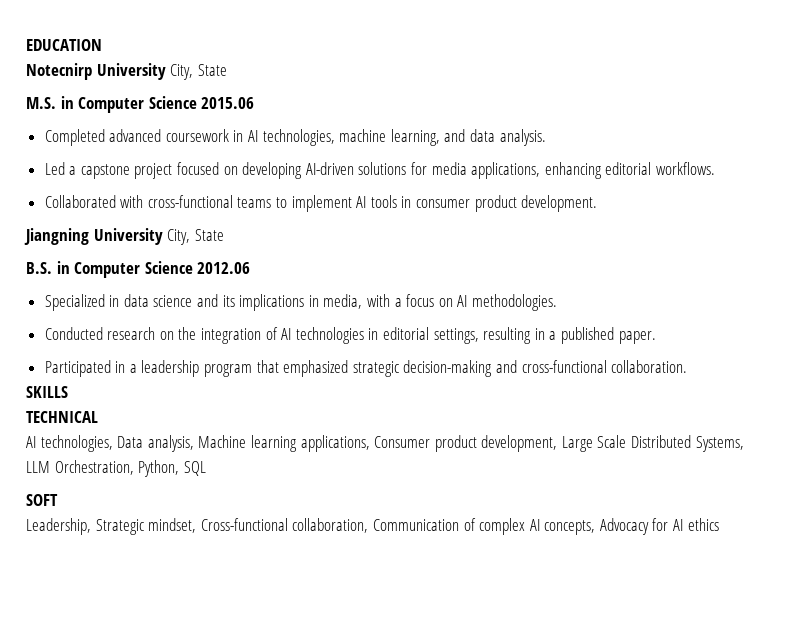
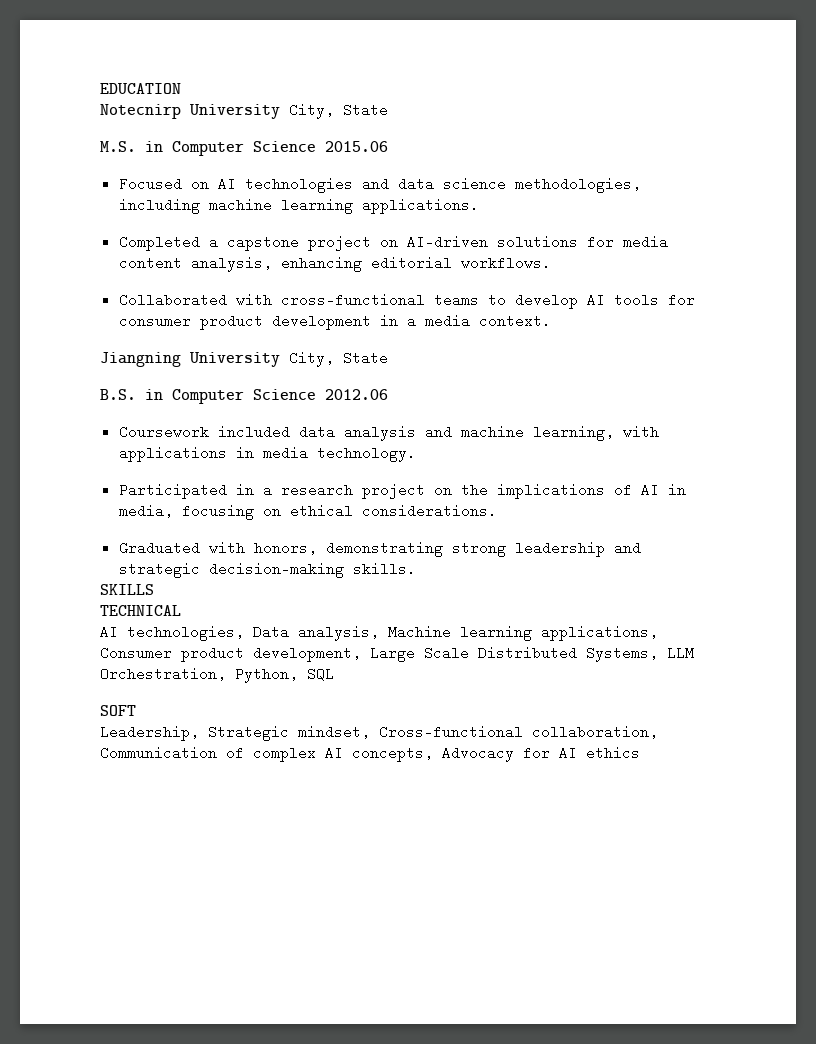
[44,129,546,146] [44,162,303,179] Completed advanced coursework in AI technologies, machine learning, and data analysis. // Led a capstone project focused on developing -> [118,177,641,193] [118,198,479,214] [118,235,398,251] Focused on AI technologies and data science methodologies, including machine learning applications. // Completed a capstone project on
[471,162,541,179] applications, -> [118,256,272,272] content analysis,
[291,195,352,212] implement -> [514,293,578,309] develop
[401,196,412,208] in -> [667,293,695,307] for
[521,195,598,212] development. -> [271,314,551,330] development in a media context.
[44,294,557,311] [44,327,656,344] [44,360,688,377] Specialized in data science and its implications in media, with a focus on AI methodologies. // Conducted research on the integration of AI technologies in editorial settings, resulting in a published paper. // Participated in a leadership program that emphasized strategic decision-making and cross-functional collaboration. -> [118,425,659,441] [118,446,416,462] [118,483,686,499] [118,504,497,520] [118,541,641,557] [118,562,416,578] Coursework included data analysis and machine learning, with applications in media technology. // Participated in a research project on the implications of AI in media, focusing on ethical considerations. // Graduated with honors, demonstrating strong leadership and strategic decision-making skills.

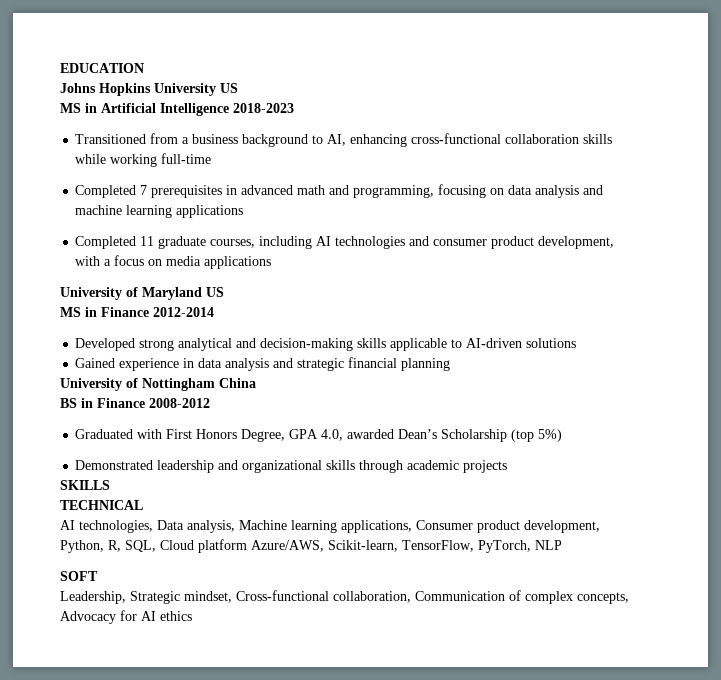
[100,103,388,119] [100,141,388,156] [118,177,641,193] [118,198,479,214] [118,235,668,251] [118,256,551,272] [118,293,695,309] [118,314,551,330] [100,351,388,367] [100,389,388,404] [118,425,659,441] [118,446,416,462] [118,483,686,499] [118,504,497,520] [118,541,641,557] [118,562,416,578] Notecnirp University City, State // M.S. in Computer Science 2015.06 // Focused on AI technologies and data science methodologies, including machine learning applications. // Completed a capstone project on AI-driven solutions for media content analysis, enhancing editorial workflows. // Collaborated with cross-functional teams to develop AI tools for consumer product development in a media context. // Jiangning University City, State // B.S. in Computer Science 2012.06 // Coursework included data analysis and machine learning, with applications in media technology. // Participated in a research project on the implications of AI in media, focusing on ethical considerations. // Graduated with honors, demonstrating strong leadership and strategic decision-making skills. -> [60,83,238,96] [60,103,294,116] [75,133,613,147] [75,153,212,167] [75,184,604,198] [75,205,244,218] [75,236,615,249] [75,255,272,269] [60,287,224,300] [60,307,214,317] [75,338,577,351] [75,357,451,371] [60,378,256,391] [60,398,210,408] [75,429,563,442] [75,460,508,473] Johns Hopkins University US // MS in Artificial Intelligence 2018-2023 // Transitioned from a business background to AI, enhancing cross-functional collaboration skills while working full-time // Completed 7 prerequisites in advanced math and programming, focusing on data analysis and machine learning applications // Completed 11 graduate courses, including AI technologies and consumer product development, with a focus on media applications // University of Maryland US // MS in Finance 2012-2014 // Developed strong analytical and decision-making skills applicable to AI-driven solutions // Gained experience in data analysis and strategic financial planning // University of Nottingham China // BS in Finance 2008-2012 // Graduated with First Honors Degree, GPA 4.0, awarded Dean’s Scholarship (top 5%) // Demonstrated leadership and organizational skills through academic projects
[370,646,694,662] [100,667,334,683] Large Scale Distributed Systems, LLM Orchestration, Python, SQL -> [60,539,562,553] Python, R, SQL, Cloud platform Azure/AWS, Scikit-learn, TensorFlow, PyTorch, NLP
[325,746,343,760] AI -> (573, 597) none

